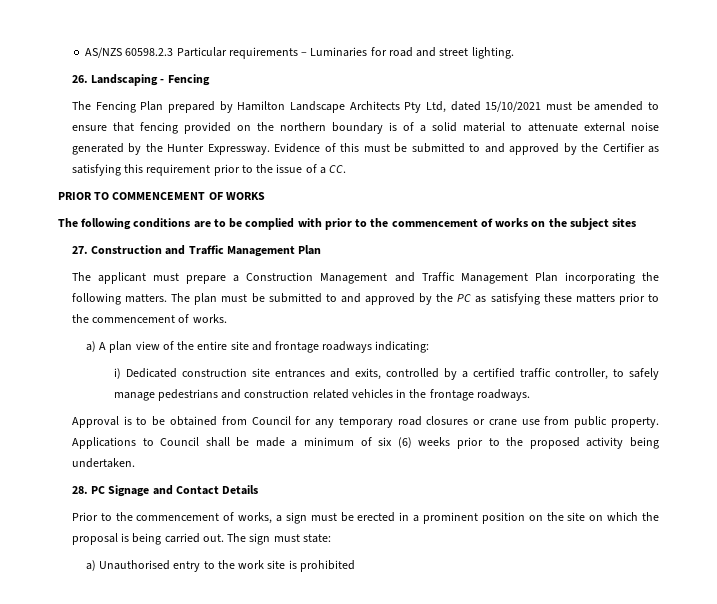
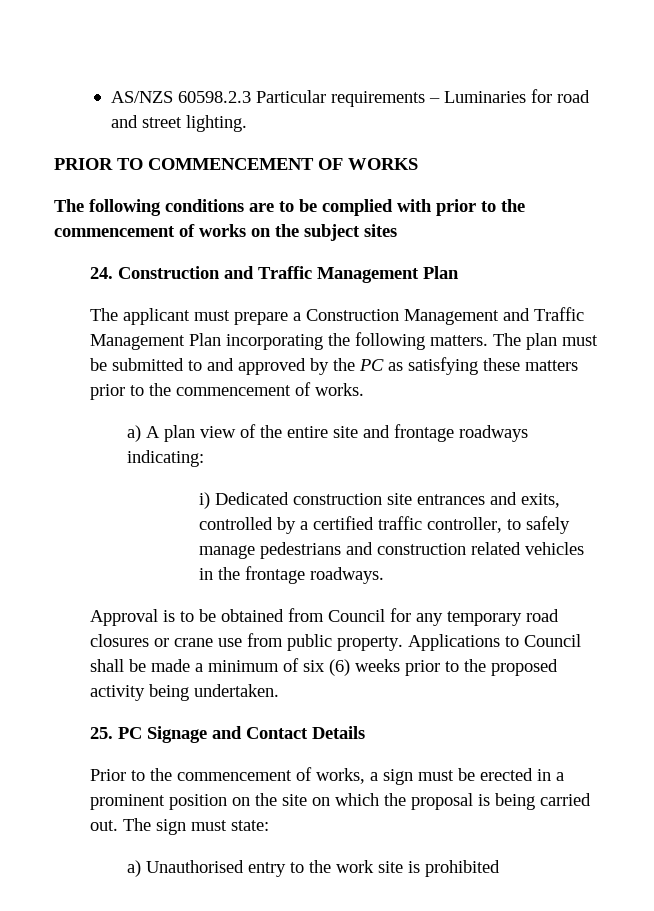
[71,74,210,86] [71,101,659,113] [71,122,659,134] [71,143,659,155] [71,164,347,176] // 26. Landscaping - Fencing // The Fencing Plan prepared by Hamilton Landscape Architects Pty Ltd, dated 15/10/2021 must be amended to ensure that fencing provided on the northern boundary is of a solid material to attenuate external noise generated by the Hunter Expressway. Evidence of this must be submitted to and approved by the Certifier as satisfying this requirement prior to the issue of a CC. -> (247, 123) none
[71,246,88,254] 27. -> [90,267,114,279] 24.
[71,486,88,494] 28. -> [90,727,114,739] 25.

